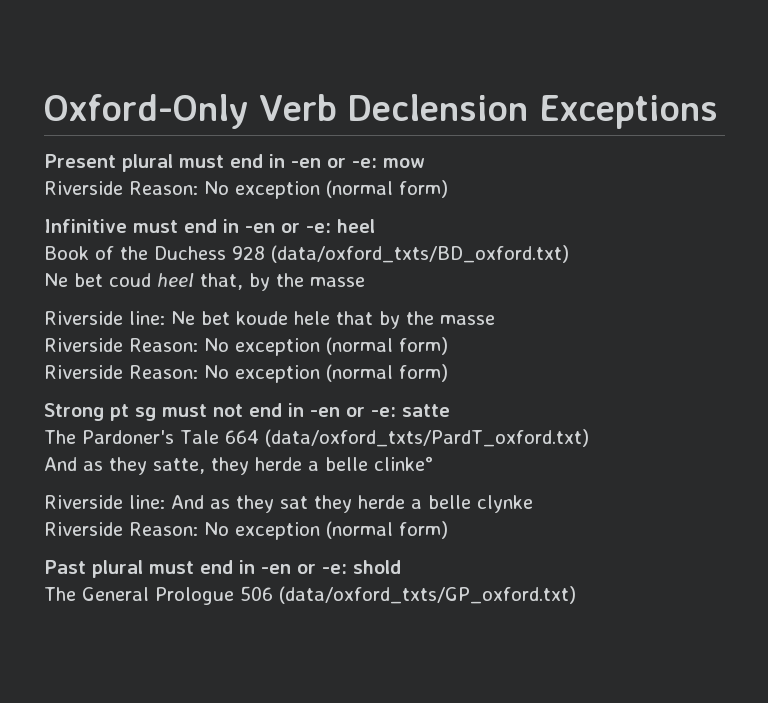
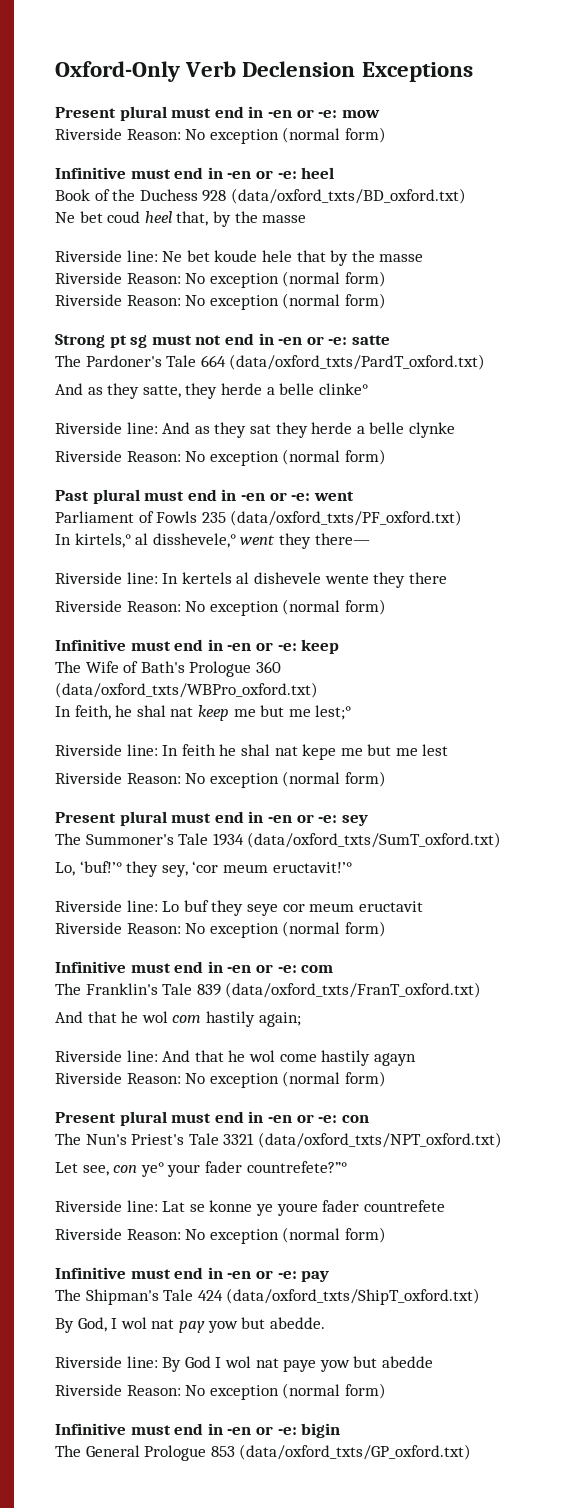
[353,560,401,574] shold -> [313,491,354,501] [55,510,463,526] [55,533,370,549] [55,572,447,588] [55,599,386,616] [55,639,340,654] [55,661,281,677] [55,682,318,698] [55,705,352,721] [55,744,449,760] [55,771,386,788] [55,811,368,826] [55,832,502,848] [55,861,352,877] [55,900,423,916] [55,921,386,938] [55,961,334,973] [55,982,482,998] [55,1011,301,1027] [55,1050,416,1066] [55,1071,386,1088] [55,1111,369,1126] [55,1132,502,1148] [55,1161,347,1177] [55,1200,445,1216] [55,1227,386,1244] [55,1267,330,1282] [55,1288,481,1305] [55,1317,325,1333] [55,1356,433,1372] [55,1383,386,1400] [55,1423,341,1438] went // Parliament of Fowls 235 (data/oxford_txts/PF_oxford.txt) // In kirtels,° al disshevele,° went they there— // Riverside line: In kertels al dishevele wente they there // Riverside Reason: No exception (normal form) // Infinitive must end in -en or -e: keep // The Wife of Bath's Prologue 360 (data/oxford_txts/WBPro_oxford.txt) // In feith, he shal nat keep me but me lest;° // Riverside line: In feith he shal nat kepe me but me lest // Riverside Reason: No exception (normal form) // Present plural must end in -en or -e: sey // The Summoner's Tale 1934 (data/oxford_txts/SumT_oxford.txt) // Lo, ‘buf!’° they sey, ‘cor meum eructavit!’° // Riverside line: Lo buf they seye cor meum eructavit // Riverside Reason: No exception (normal form) // Infinitive must end in -en or -e: com // The Franklin's Tale 839 (data/oxford_txts/FranT_oxford.txt) // And that he wol com hastily again; // Riverside line: And that he wol come hastily agayn // Riverside Reason: No exception (normal form) // Present plural must end in -en or -e: con // The Nun's Priest's Tale 3321 (data/oxford_txts/NPT_oxford.txt) // Let see, con ye° your fader countrefete?”° // Riverside line: Lat se konne ye youre fader countrefete // Riverside Reason: No exception (normal form) // Infinitive must end in -en or -e: pay // The Shipman's Tale 424 (data/oxford_txts/ShipT_oxford.txt) // By God, I wol nat pay yow but abedde. // Riverside line: By God I wol nat paye yow but abedde // Riverside Reason: No exception (normal form) // Infinitive must end in -en or -e: bigin
[240,586,273,601] 506 -> [210,1446,235,1457] 853

